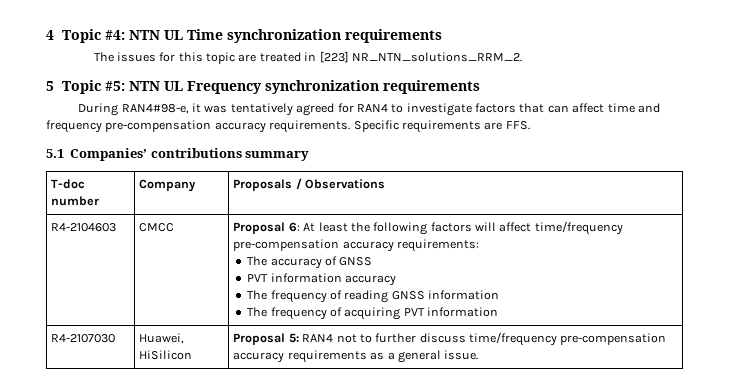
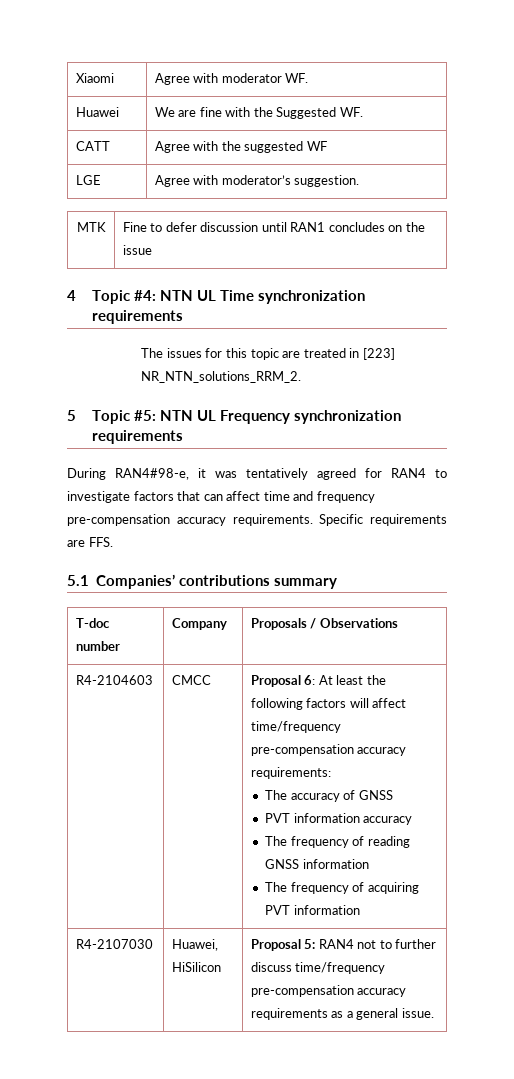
(46, 35) none -> [75,73,114,83] [154,73,309,85] [75,107,119,117] [154,107,363,119] [75,141,110,151] [154,141,327,153] [75,175,101,185] [154,175,360,187] [77,222,107,232] [122,222,425,232] [122,245,152,255] Xiaomi | Agree with moderator WF. // Huawei | We are fine with the Suggested WF. // CATT | Agree with the suggested WF // LGE | Agree with moderator’s suggestion. // MTK | Fine to defer discussion until RAN1 concludes on the issue //

